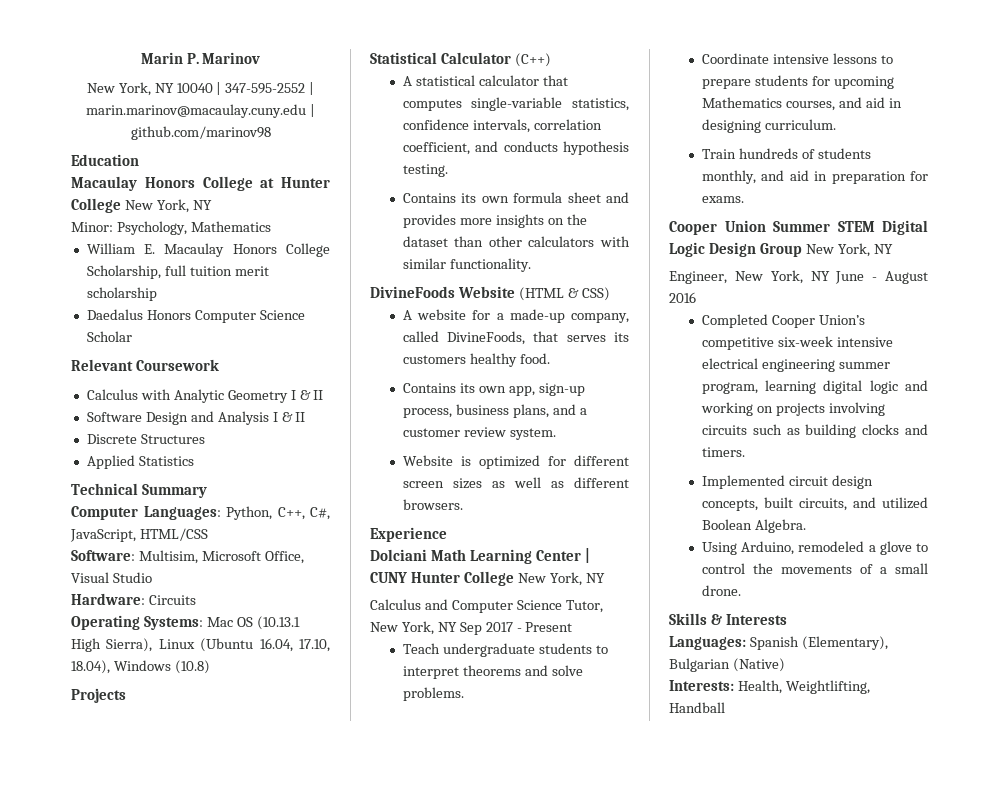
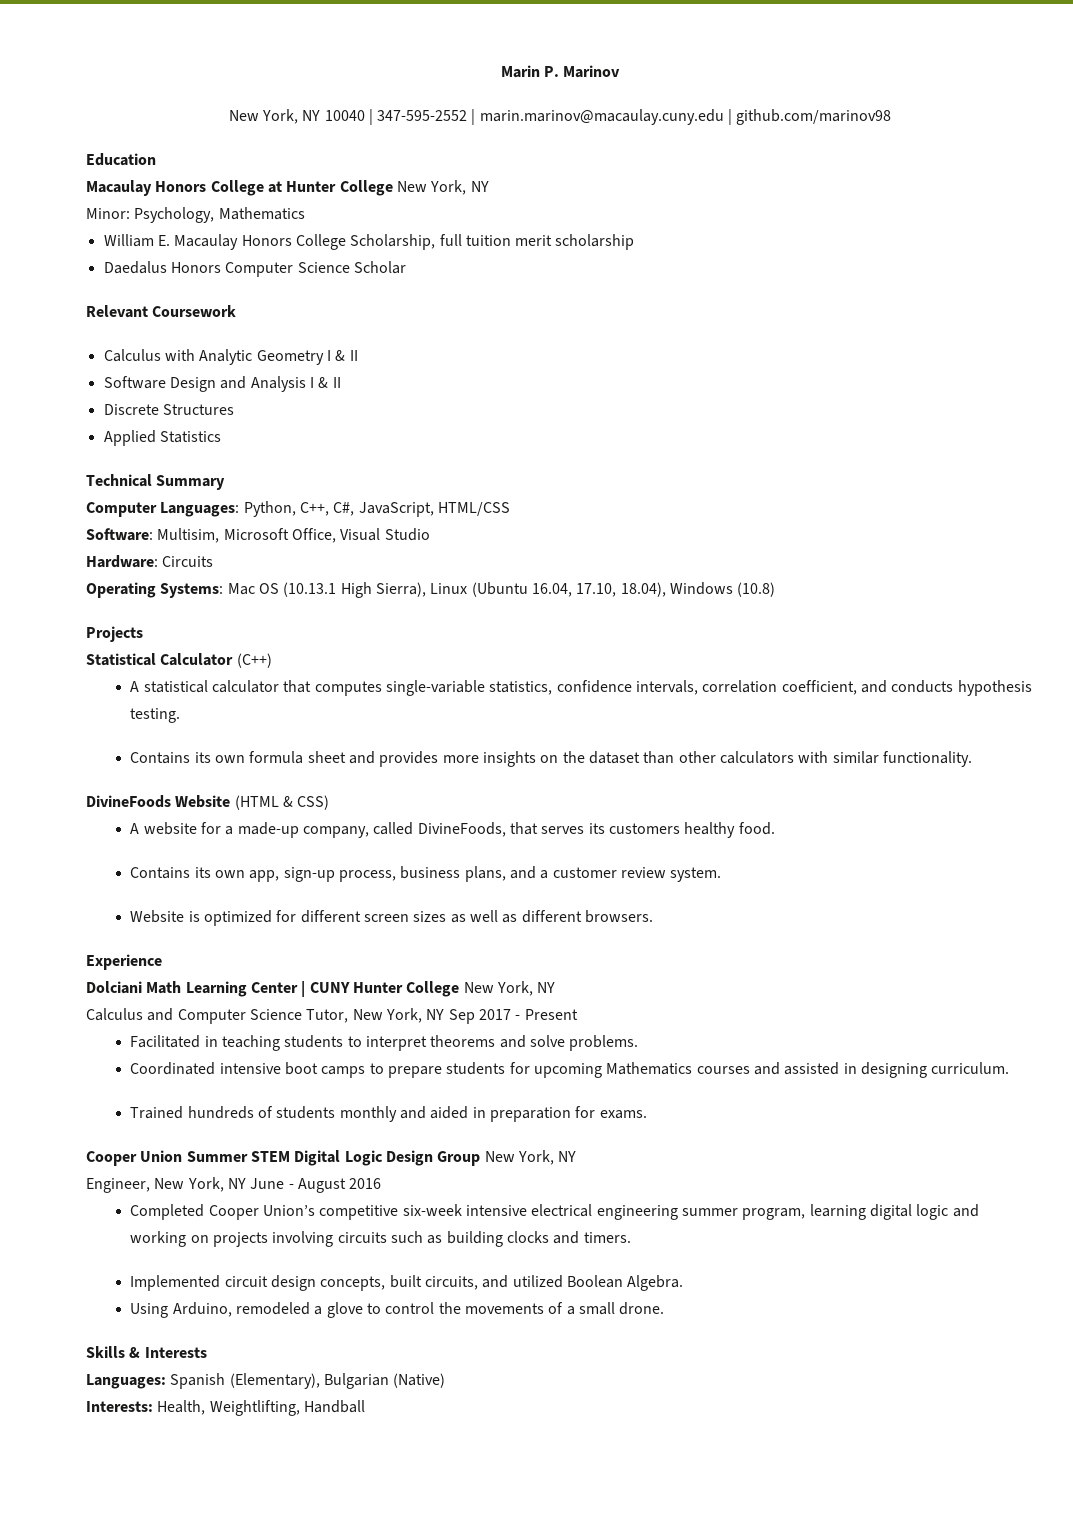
[402,643,535,657] Teach undergraduate -> [130,1035,281,1051] Facilitated in teaching
[701,53,877,64] Coordinate intensive lessons -> [130,1062,366,1078] Coordinated intensive boot camps
[785,97,885,111] courses, and aid -> [696,1062,840,1075] courses and assisted
[701,149,736,159] Train -> [130,1106,184,1119] Trained
[701,170,809,184] monthly, and aid -> [339,1106,469,1122] monthly and aided

